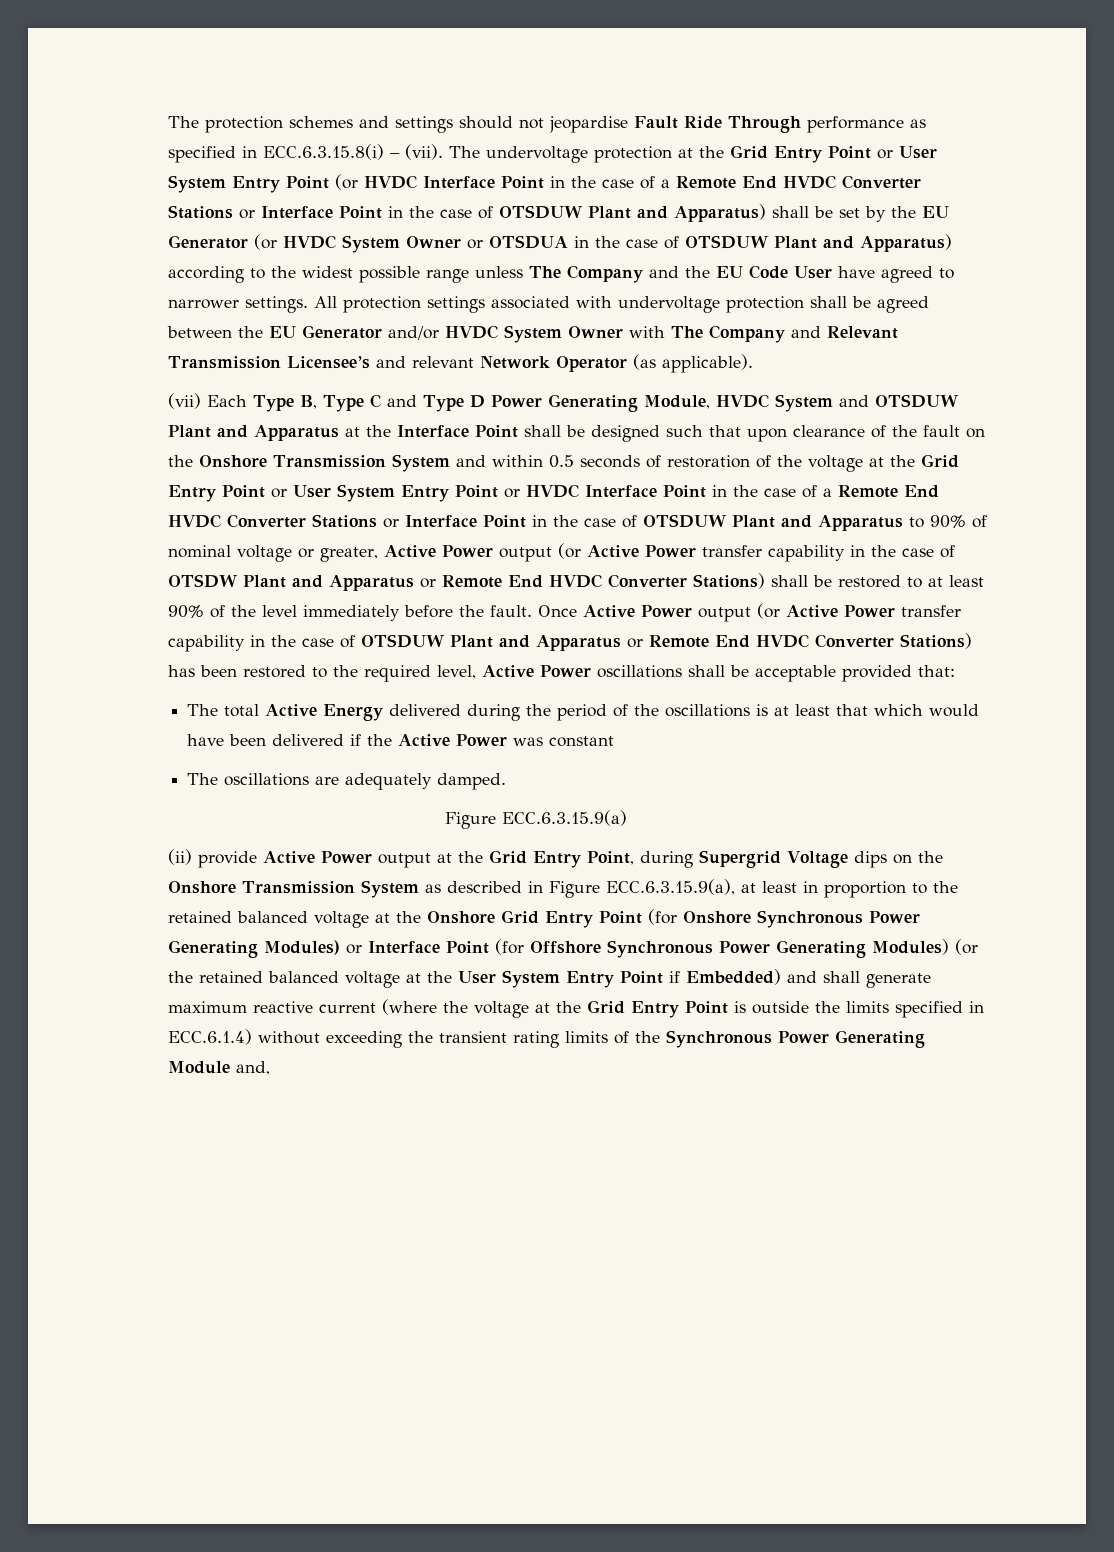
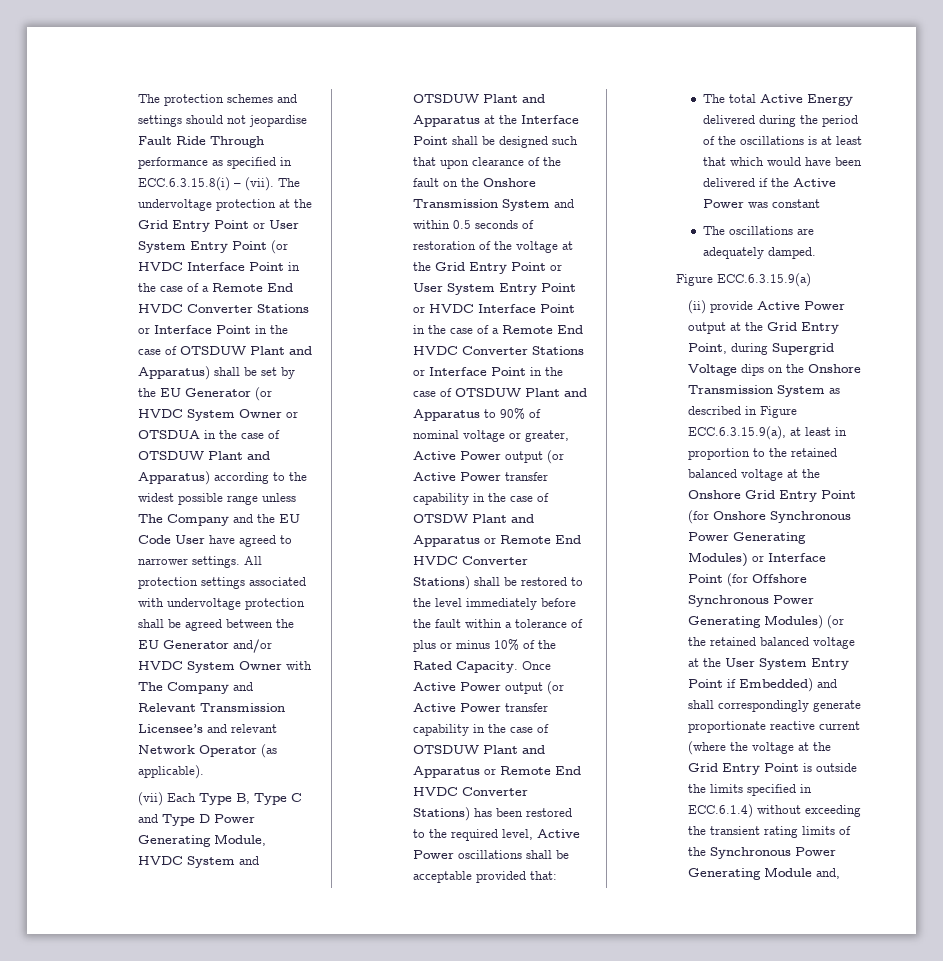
[928,575,985,587] [168,605,226,618] at least 90% of -> (584, 581) none
[490,605,533,617] fault. -> [435,619,584,628] [413,639,557,652] [413,661,519,673] fault within a tolerance of plus or minus 10% of the Rated Capacity.
[866,973,932,988] [168,1001,248,1013] generate maximum -> [718,700,862,712] [688,721,767,733] correspondingly generate proportionate

